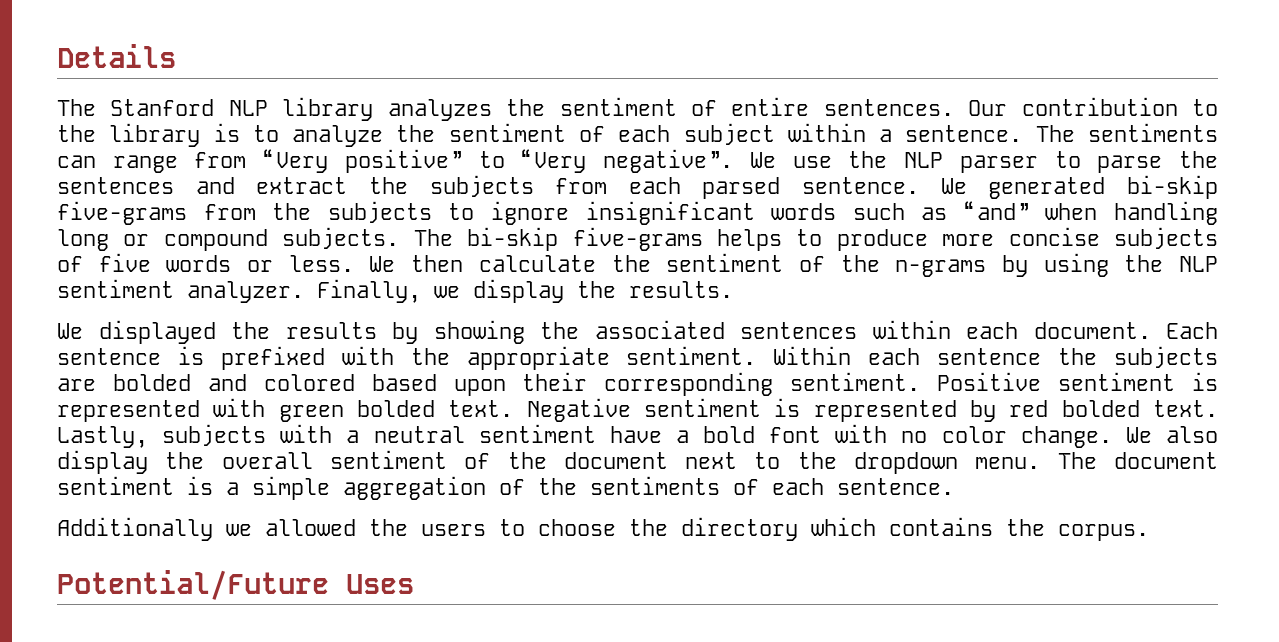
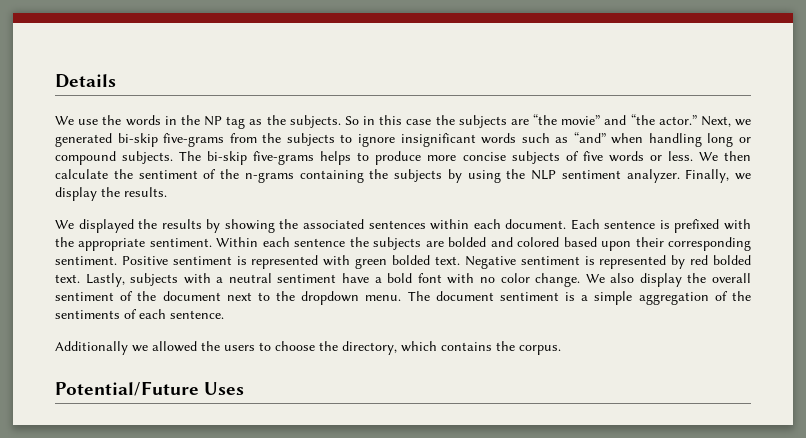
[57,97,1218,121] [57,123,1219,147] [57,149,1219,173] [57,175,967,199] The Stanford NLP library analyzes the sentiment of entire sentences. Our contribution to the library is to analyze the sentiment of each subject within a sentence. The sentiments can range from “Very positive” to “Very negative”. We use the NLP parser to parse the sentences and extract the subjects from each parsed sentence. We -> [55,114,751,129] We use the words in the NP tag as the subjects. So in this case the subjects are “the movie” and “the actor.” Next, we
(987, 268) none -> [299,169,442,183] containing the subjects
[681,517,798,541] directory -> [342,341,397,355] directory,

